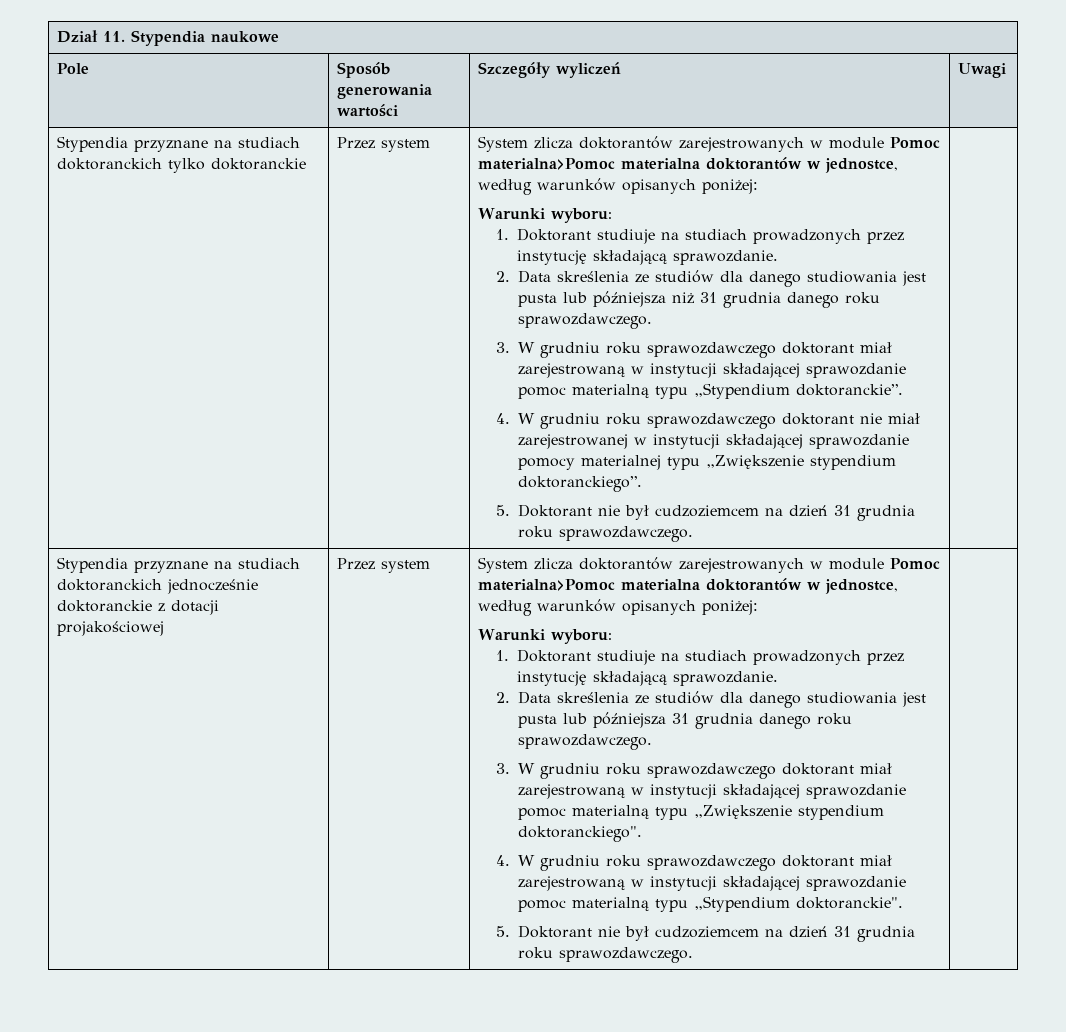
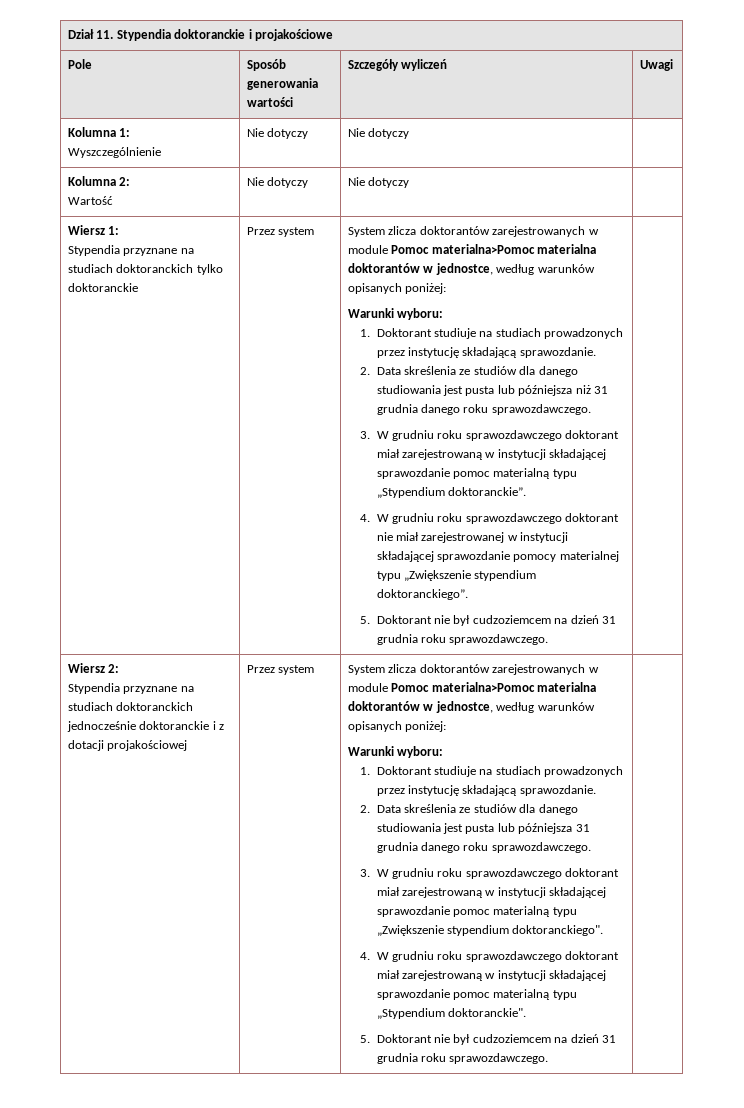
[211,31,280,43] naukowe -> [174,29,333,41] doktoranckie i projakościowe
(1007, 70) none -> [68,127,131,137] [68,147,162,158] [247,128,309,139] [348,128,410,139] [68,176,131,186] [68,196,114,205] [247,177,309,188] [348,177,410,188] [68,225,120,235] Kolumna 1: // Wyszczególnienie | Nie dotyczy | Nie dotyczy | // Kolumna 2: // Wartość | Nie dotyczy | Nie dotyczy | // Wiersz 1: //
(693, 534) none -> [68,663,120,673] Wiersz 2: //
(153, 606) none -> [212,721,216,730] i

